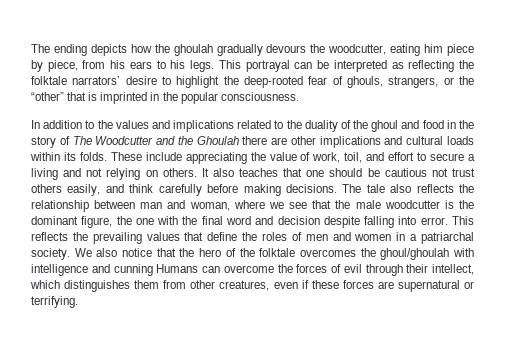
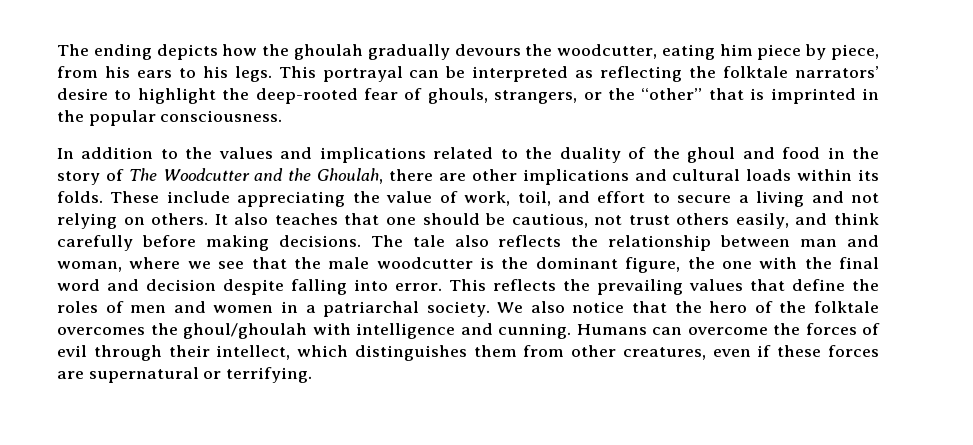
[196,136,239,145] Ghoulah -> [317,168,384,184] Ghoulah,
[384,168,427,177] cautious -> [511,213,588,228] cautious,
[113,264,153,276] cunning -> [498,323,571,339] cunning.

